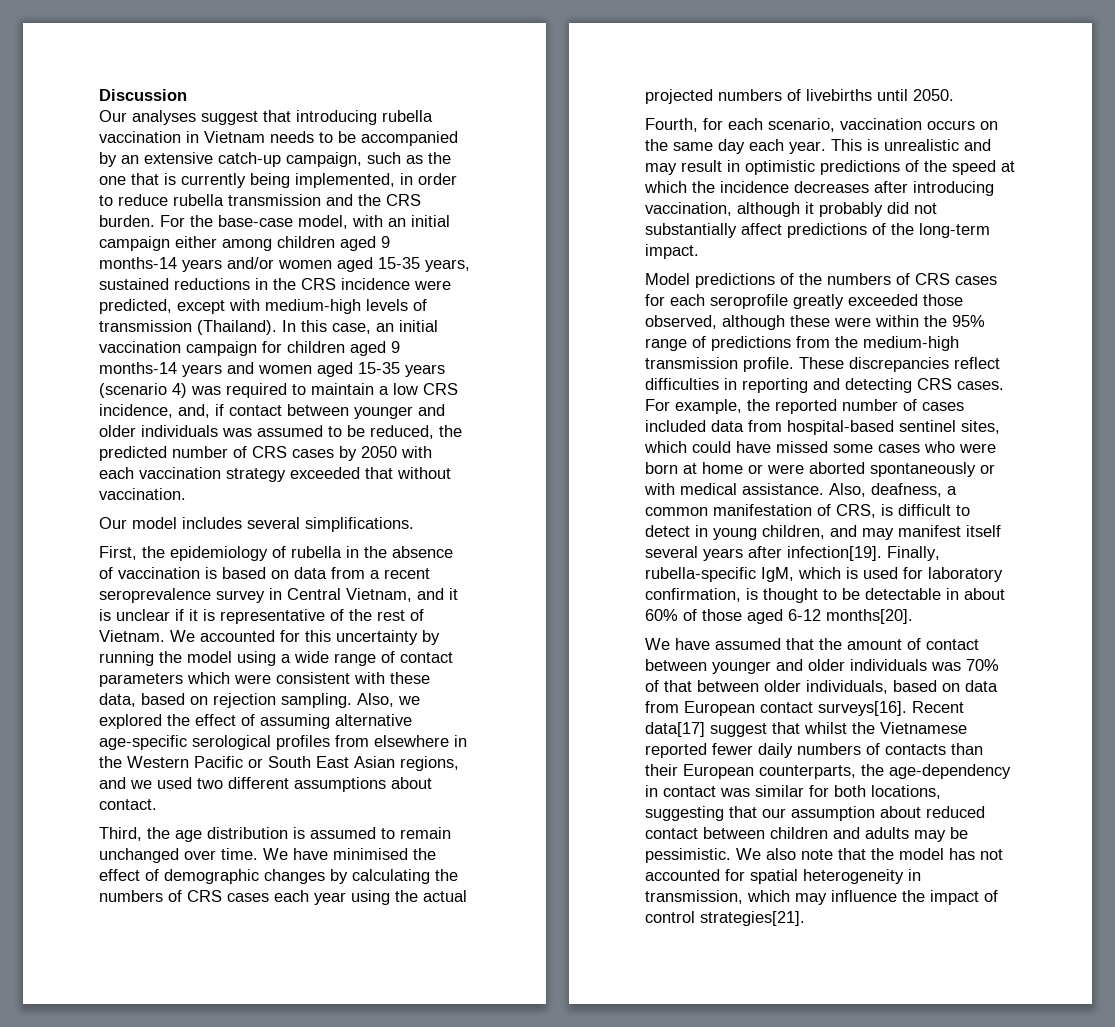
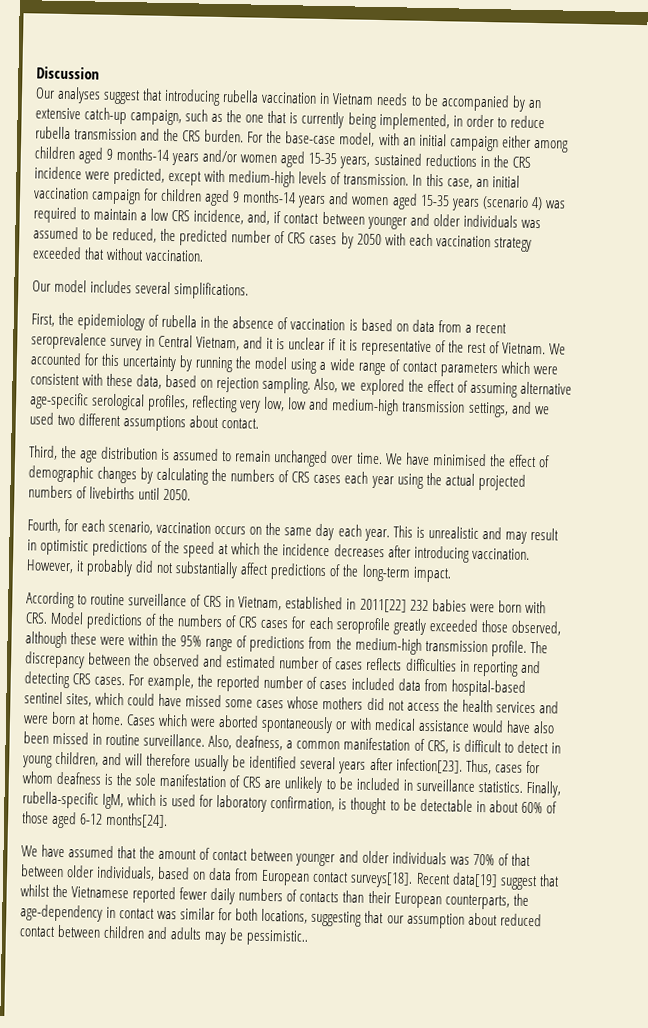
[99,320,277,335] transmission (Thailand). -> [343,173,410,186] transmission.
[276,735,467,750] [99,756,459,771] profiles from elsewhere in the Western Pacific or South East Asian regions, -> [147,394,509,418] profiles, reflecting very low, low and medium-high transmission settings,
[645,202,800,217] vaccination, although -> [471,547,530,560] [26,559,74,574] vaccination. However,
(699, 251) none -> [26,591,546,614] [25,612,48,624] According to routine surveillance of CRS in Vietnam, established in 2011[22] 232 babies were born with CRS.
[799,357,1000,372] These discrepancies reflect -> [529,640,548,654] [25,651,403,671] The discrepancy between the observed and estimated number of cases reflects
[924,441,996,453] [645,462,763,474] who were born at home or -> [287,696,559,714] [23,711,189,727] whose mothers did not access the health services and were born at home. Cases which
[742,483,824,495] assistance. -> [417,719,555,734] [23,731,206,747] assistance would have also been missed in routine surveillance.
[862,525,1001,540] [645,546,882,561] may manifest itself several years after infection[19]. -> [125,753,540,775] [22,771,523,794] will therefore usually be identified several years after infection[23]. Thus, cases for whom deafness is the sole manifestation of CRS are unlikely to be included in surveillance statistics.
[826,609,913,624] months[20]. -> [105,812,169,829] months[24].
[818,701,964,716] [645,722,705,737] surveys[16]. Recent data[17] -> [350,871,498,888] surveys[18]. Recent data[19]
[645,848,1003,863] [645,869,921,884] [645,890,998,905] [645,911,805,926] pessimistic. We also note that the model has not accounted for spatial heterogeneity in transmission, which may influence the impact of control strategies[21]. -> [246,929,309,946] pessimistic..

